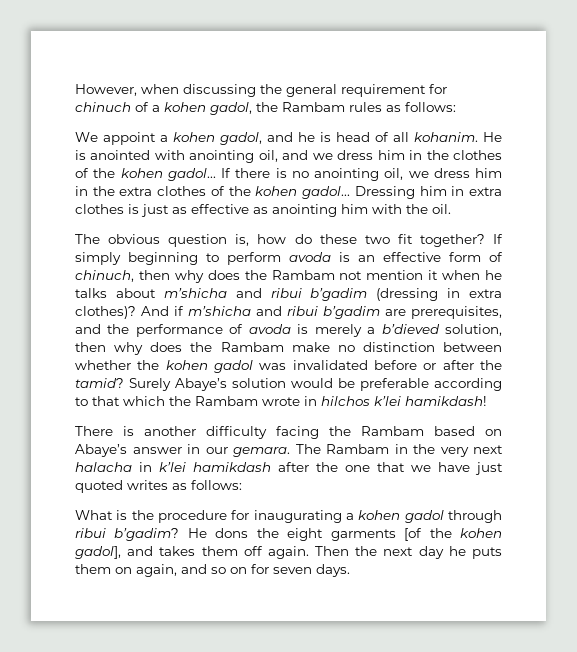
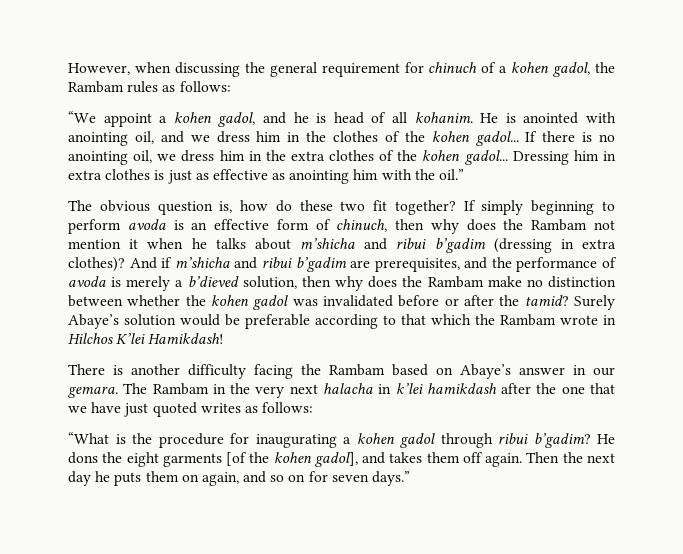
[75,132,98,142] We -> [68,111,96,123] “We
[432,204,451,214] oil. -> [439,169,465,180] oil.”
[321,396,487,406] hilchos k’lei hamikdash! -> [68,333,224,344] Hilchos K’lei Hamikdash!
[75,510,113,520] What -> [68,432,109,444] “What
[316,564,350,577] days. -> [372,471,411,486] days.”

